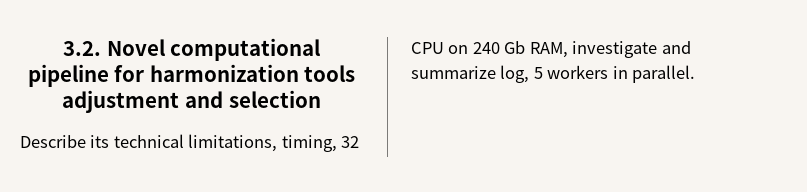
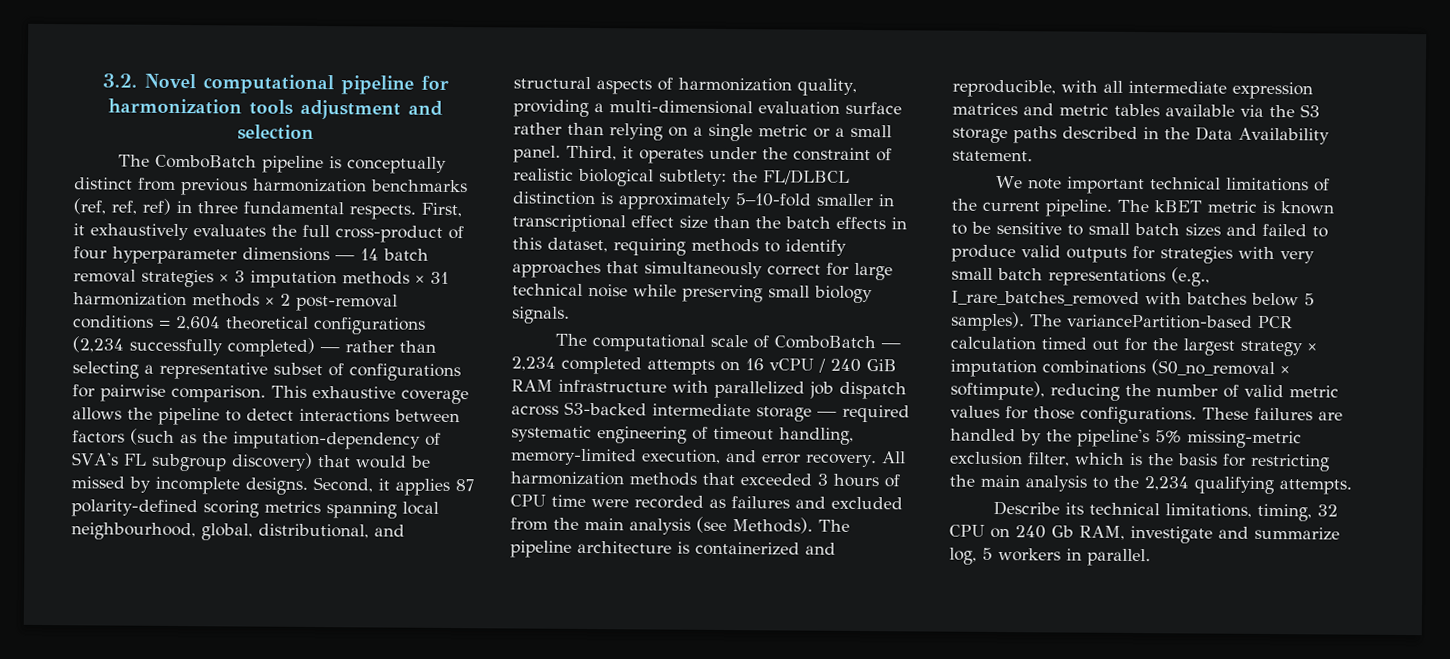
(321, 99) none -> [118,154,448,174] [74,177,468,196] [73,198,463,220] [73,223,464,243] [73,246,429,265] [73,269,449,289] [73,292,398,312] [72,315,426,335] [72,336,436,357] [72,361,461,382] [72,384,469,405] [72,407,460,426] [72,428,441,450] [71,452,431,472] [71,476,474,496] [71,499,439,519] [71,522,405,541] [513,76,857,96] [513,99,902,117] [513,122,892,142] [513,145,892,164] [513,168,850,187] [512,191,894,211] [512,214,907,233] [512,237,847,256] [512,260,893,281] [512,283,873,304] [512,306,570,324] [555,333,902,352] [511,356,897,375] [511,379,907,400] [511,401,910,423] [511,425,854,445] [511,448,906,468] [510,471,900,488] [510,494,903,510] [510,516,850,535] [510,540,836,558] [952,79,1313,100] [952,102,1320,118] [952,126,1330,145] [952,150,1033,162] [996,175,1331,195] [951,198,1334,217] [951,221,1328,238] [951,244,1315,264] [951,267,1210,287] [951,290,1315,307] [950,311,1293,332] [950,336,1317,357] [950,359,1290,378] [950,380,1339,401] [950,405,1343,425] [950,428,1302,449] [950,451,1330,472] [949,474,1352,495] // The ComboBatch pipeline is conceptually distinct from previous harmonization benchmarks (ref, ref, ref) in three fundamental respects. First, it exhaustively evaluates the full cross-product of four hyperparameter dimensions — 14 batch removal strategies × 3 imputation methods × 31 harmonization methods × 2 post-removal conditions = 2,604 theoretical configurations (2,234 successfully completed) — rather than selecting a representative subset of configurations for pairwise comparison. This exhaustive coverage allows the pipeline to detect interactions between factors (such as the imputation-dependency of SVA's FL subgroup discovery) that would be missed by incomplete designs. Second, it applies 87 polarity-defined scoring metrics spanning local neighbourhood, global, distributional, and structural aspects of harmonization quality, providing a multi-dimensional evaluation surface rather than relying on a single metric or a small panel. Third, it operates under the constraint of realistic biological subtlety: the FL/DLBCL distinction is approximately 5–10-fold smaller in transcriptional effect size than the batch effects in this dataset, requiring methods to identify approaches that simultaneously correct for large technical noise while preserving small biology signals. // The computational scale of ComboBatch — 2,234 completed attempts on 16 vCPU / 240 GiB RAM infrastructure with parallelized job dispatch across S3-backed intermediate storage — required systematic engineering of timeout handling, memory-limited execution, and error recovery. All harmonization methods that exceeded 3 hours of CPU time were recorded as failures and excluded from the main analysis (see Methods). The pipeline architecture is containerized and reproducible, with all intermediate expression matrices and metric tables available via the S3 storage paths described in the Data Availability statement. // We note important technical limitations of the current pipeline. The kBET metric is known to be sensitive to small batch sizes and failed to produce valid outputs for strategies with very small batch representations (e.g., I_rare_batches_removed with batches below 5 samples). The variancePartition-based PCR calculation timed out for the largest strategy × imputation combinations (S0_no_removal × softimpute), reducing the number of valid metric values for those configurations. These failures are handled by the pipeline's 5% missing-metric exclusion filter, which is the basis for restricting the main analysis to the 2,234 qualifying attempts.

